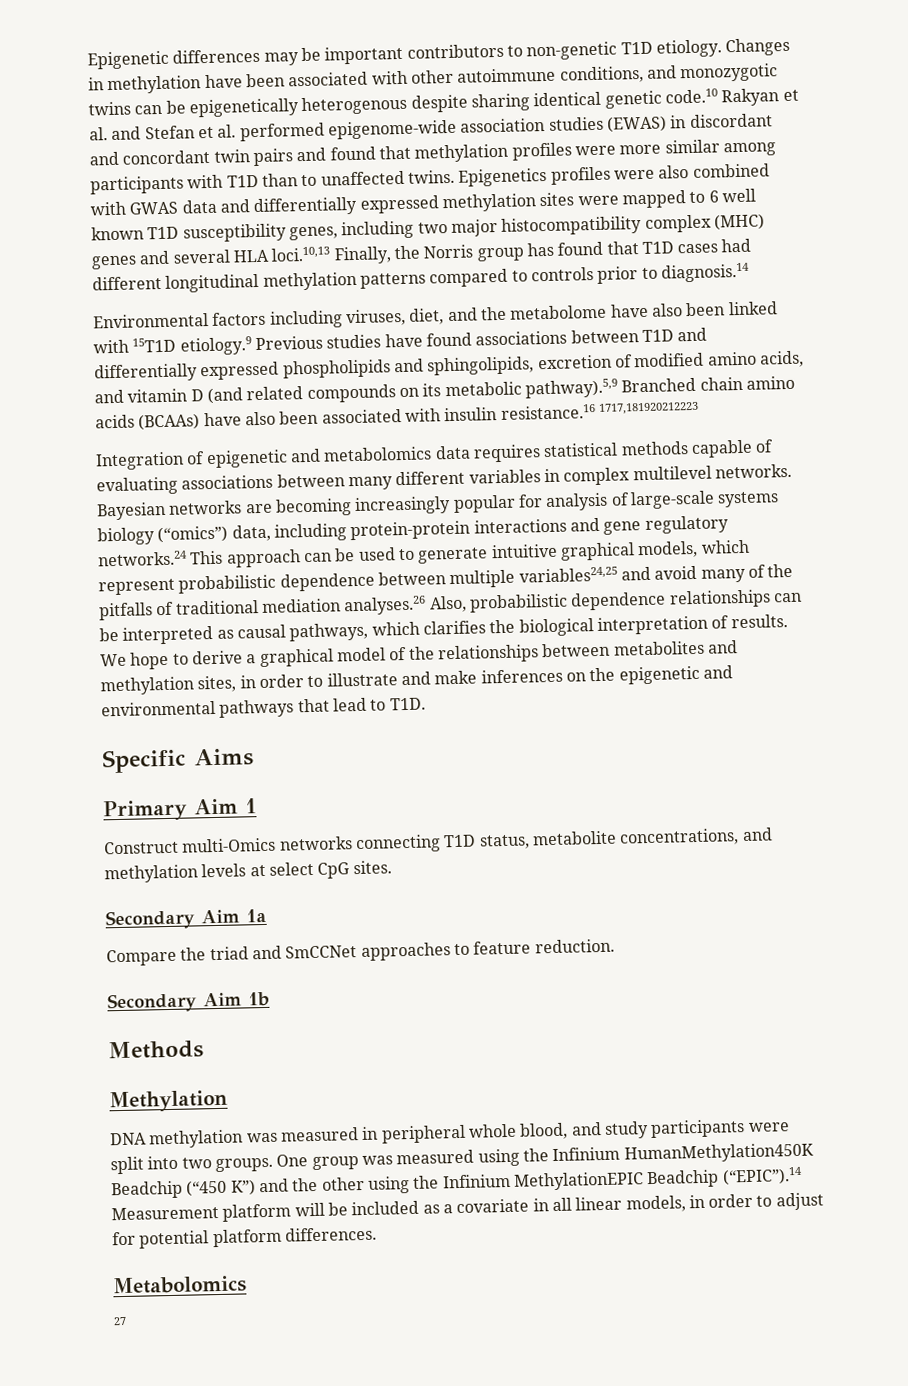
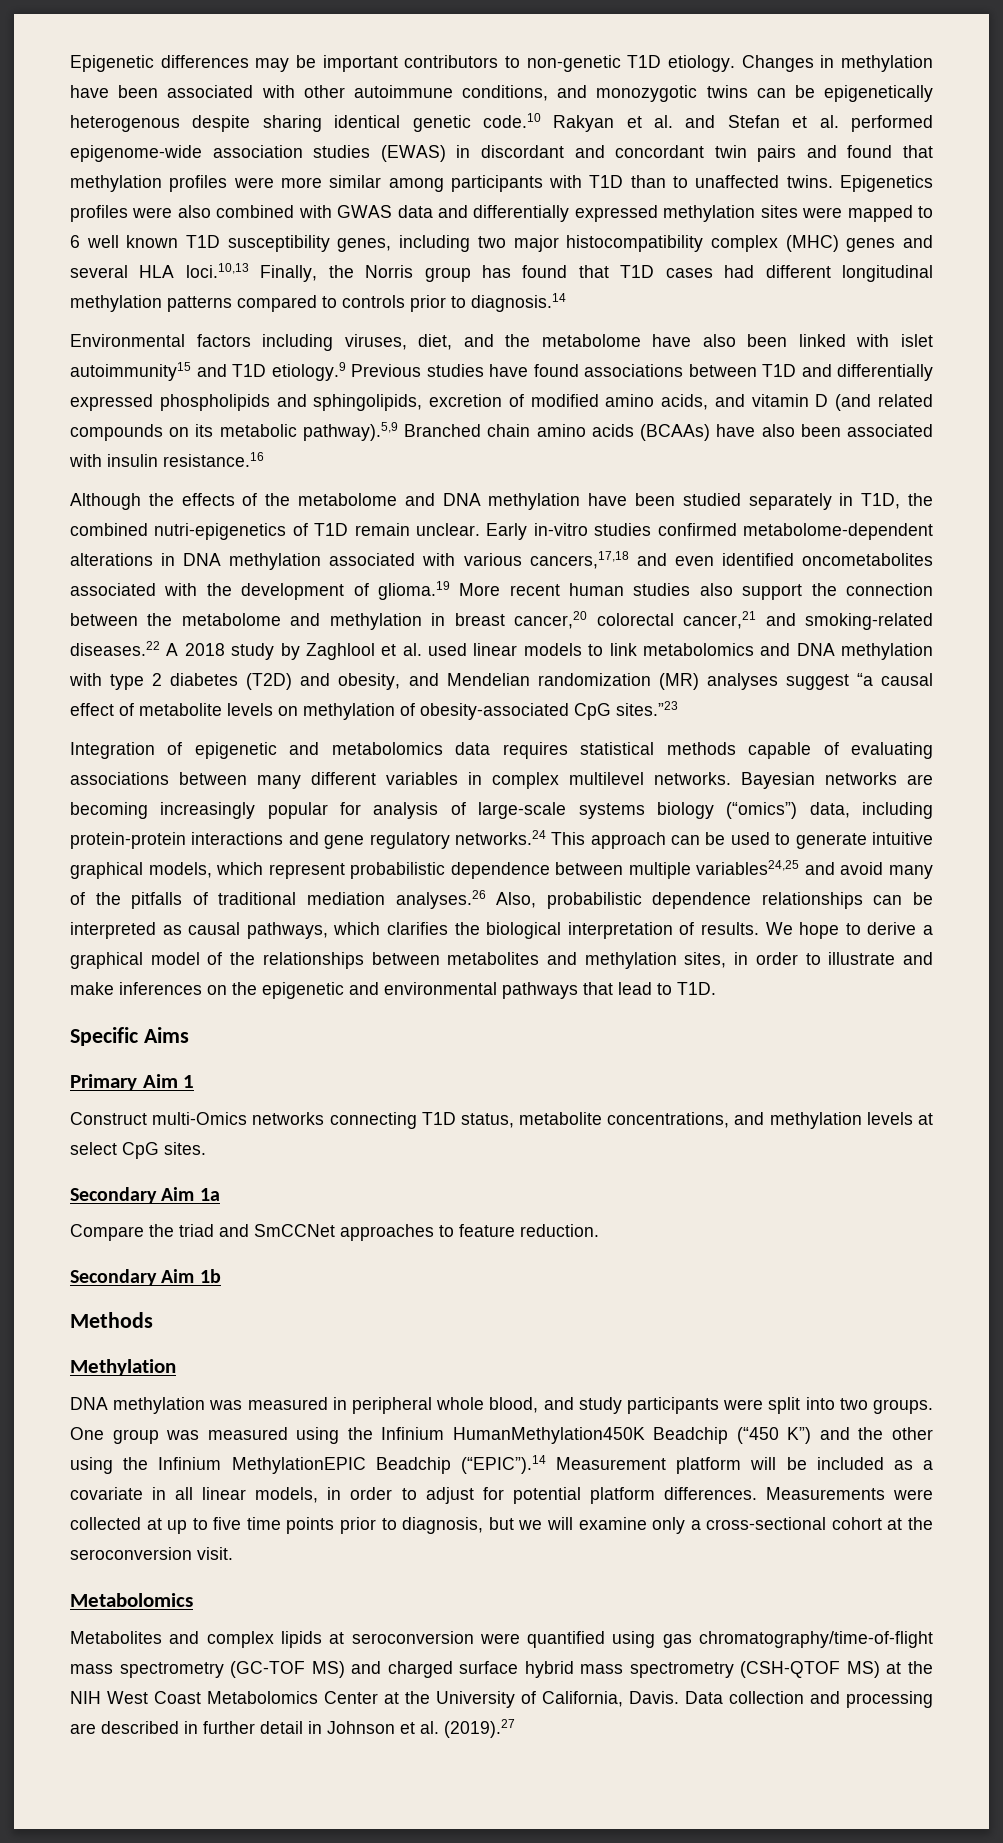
[132,337,177,353] 15T1D -> [901,334,934,347] [70,362,266,381] islet autoimmunity15 and T1D
[598,401,699,415] 1717,181920212223 -> [70,493,933,510] [70,523,933,540] [70,551,933,570] [70,581,933,600] [70,611,934,630] [70,641,933,660] [69,673,933,690] [70,701,678,720] // Although the effects of the metabolome and DNA methylation have been studied separately in T1D, the combined nutri-epigenetics of T1D remain unclear. Early in-vitro studies confirmed metabolome-dependent alterations in DNA methylation associated with various cancers,17,18 and even identified oncometabolites associated with the development of glioma.19 More recent human studies also support the connection between the metabolome and methylation in breast cancer,20 colorectal cancer,21 and smoking-related diseases.22 A 2018 study by Zaghlool et al. used linear models to link metabolomics and DNA methylation with type 2 diabetes (T2D) and obesity, and Mendelian randomization (MR) analyses suggest “a causal effect of metabolite levels on methylation of obesity-associated CpG sites.”23
[113,1275,247,1295] [113,1316,127,1326] // Metabolomics // 27 -> [765,1487,933,1500] [70,1517,933,1534] [70,1547,233,1560] [70,1593,193,1607] [70,1631,933,1648] [70,1661,934,1678] [70,1691,933,1708] [70,1719,515,1738] Measurements were collected at up to five time points prior to diagnosis, but we will examine only a cross-sectional cohort at the seroconversion visit. // Metabolomics // Metabolites and complex lipids at seroconversion were quantified using gas chromatography/time-of-flight mass spectrometry (GC-TOF MS) and charged surface hybrid mass spectrometry (CSH-QTOF MS) at the NIH West Coast Metabolomics Center at the University of California, Davis. Data collection and processing are described in further detail in Johnson et al. (2019).27

